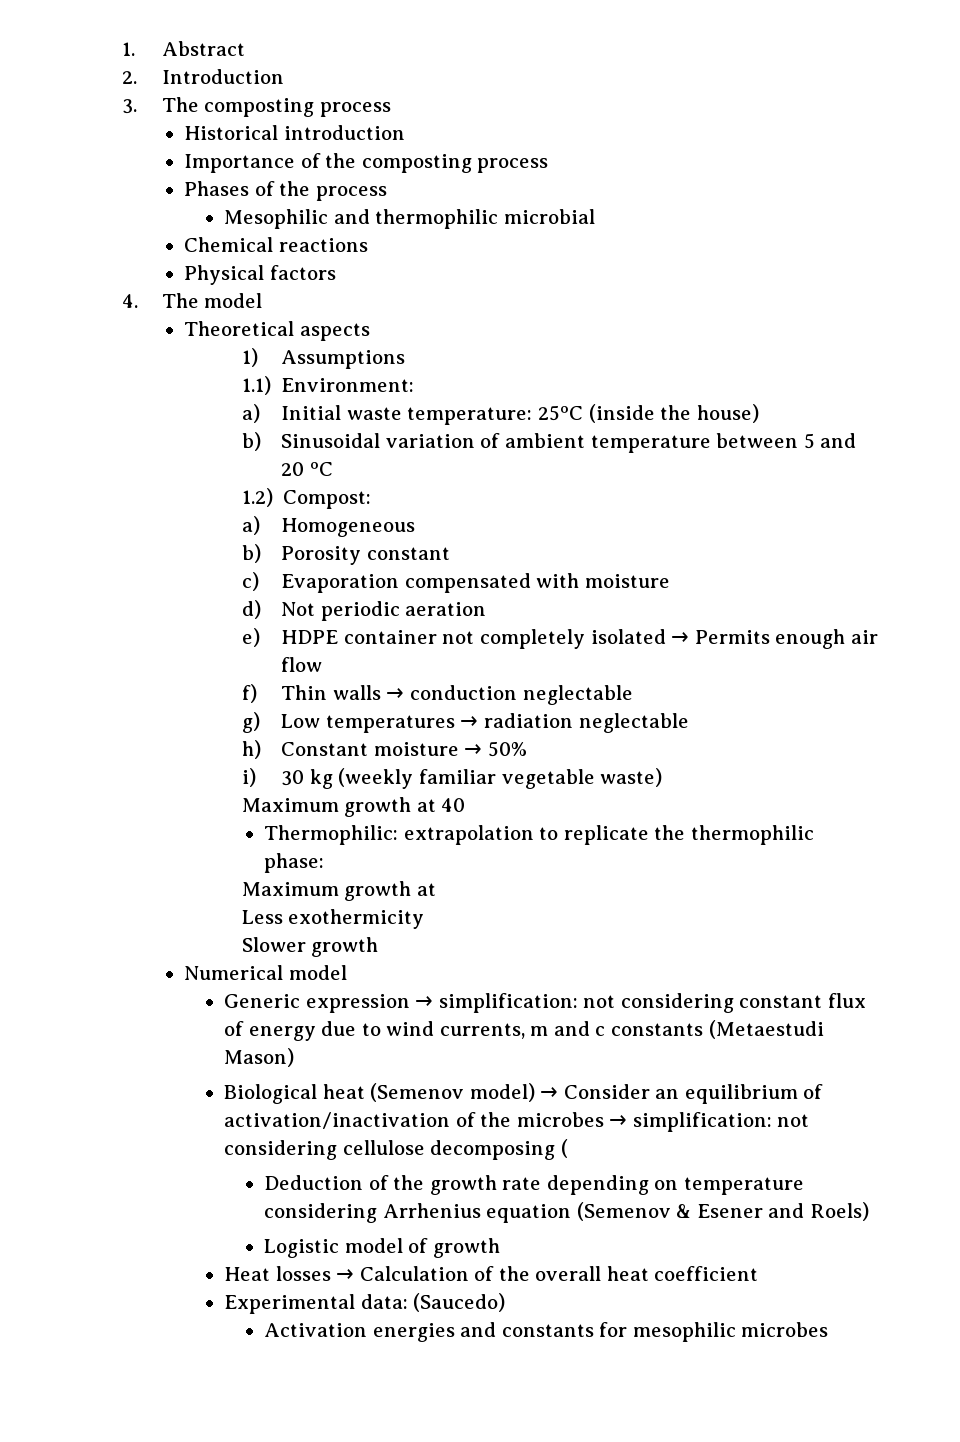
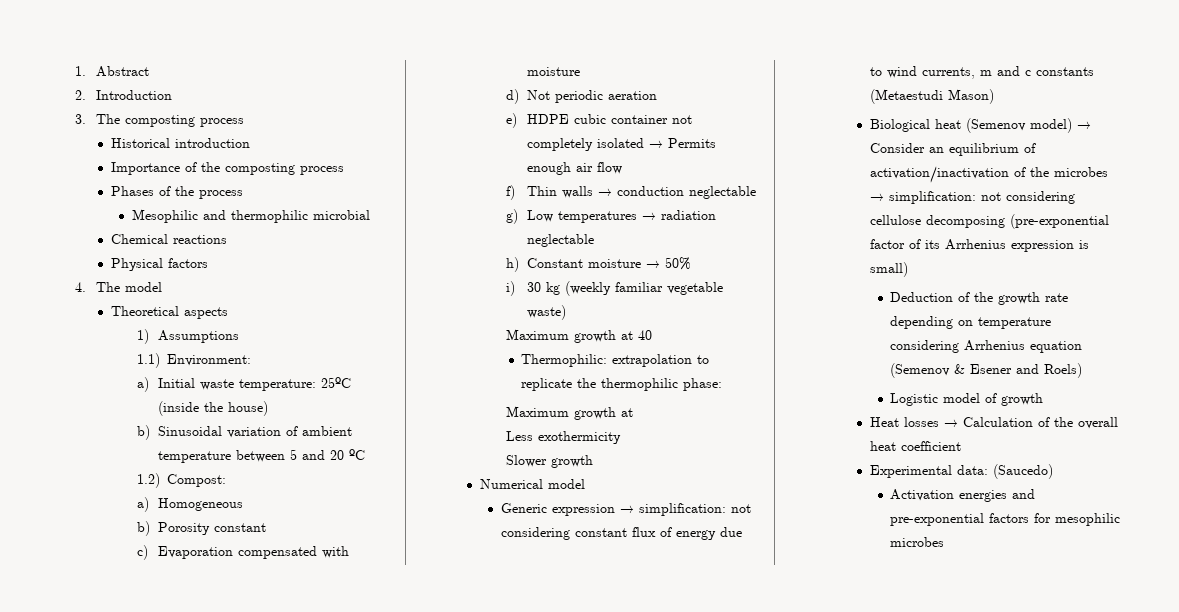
(339, 637) none -> [573,114,606,124] cubic
[560,1139,568,1158] ( -> [1009,214,1109,229] [869,239,1089,252] [869,262,908,277] (pre-exponential factor of its Arrhenius expression is small)
[501,1324,594,1337] constants -> [890,513,1030,526] pre-exponential factors

